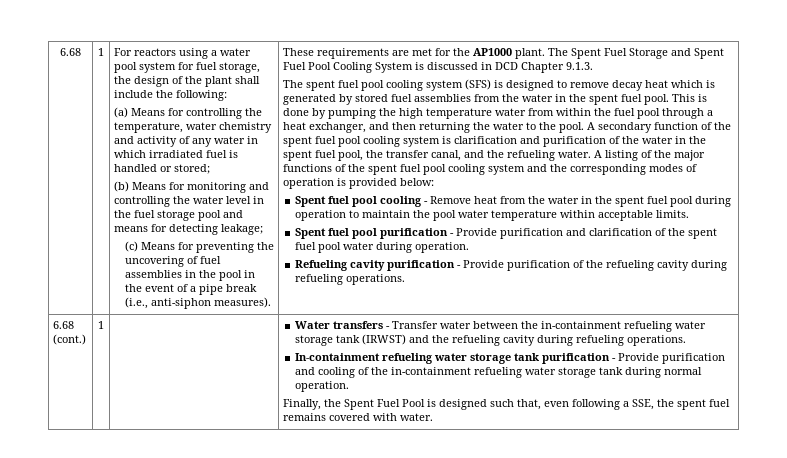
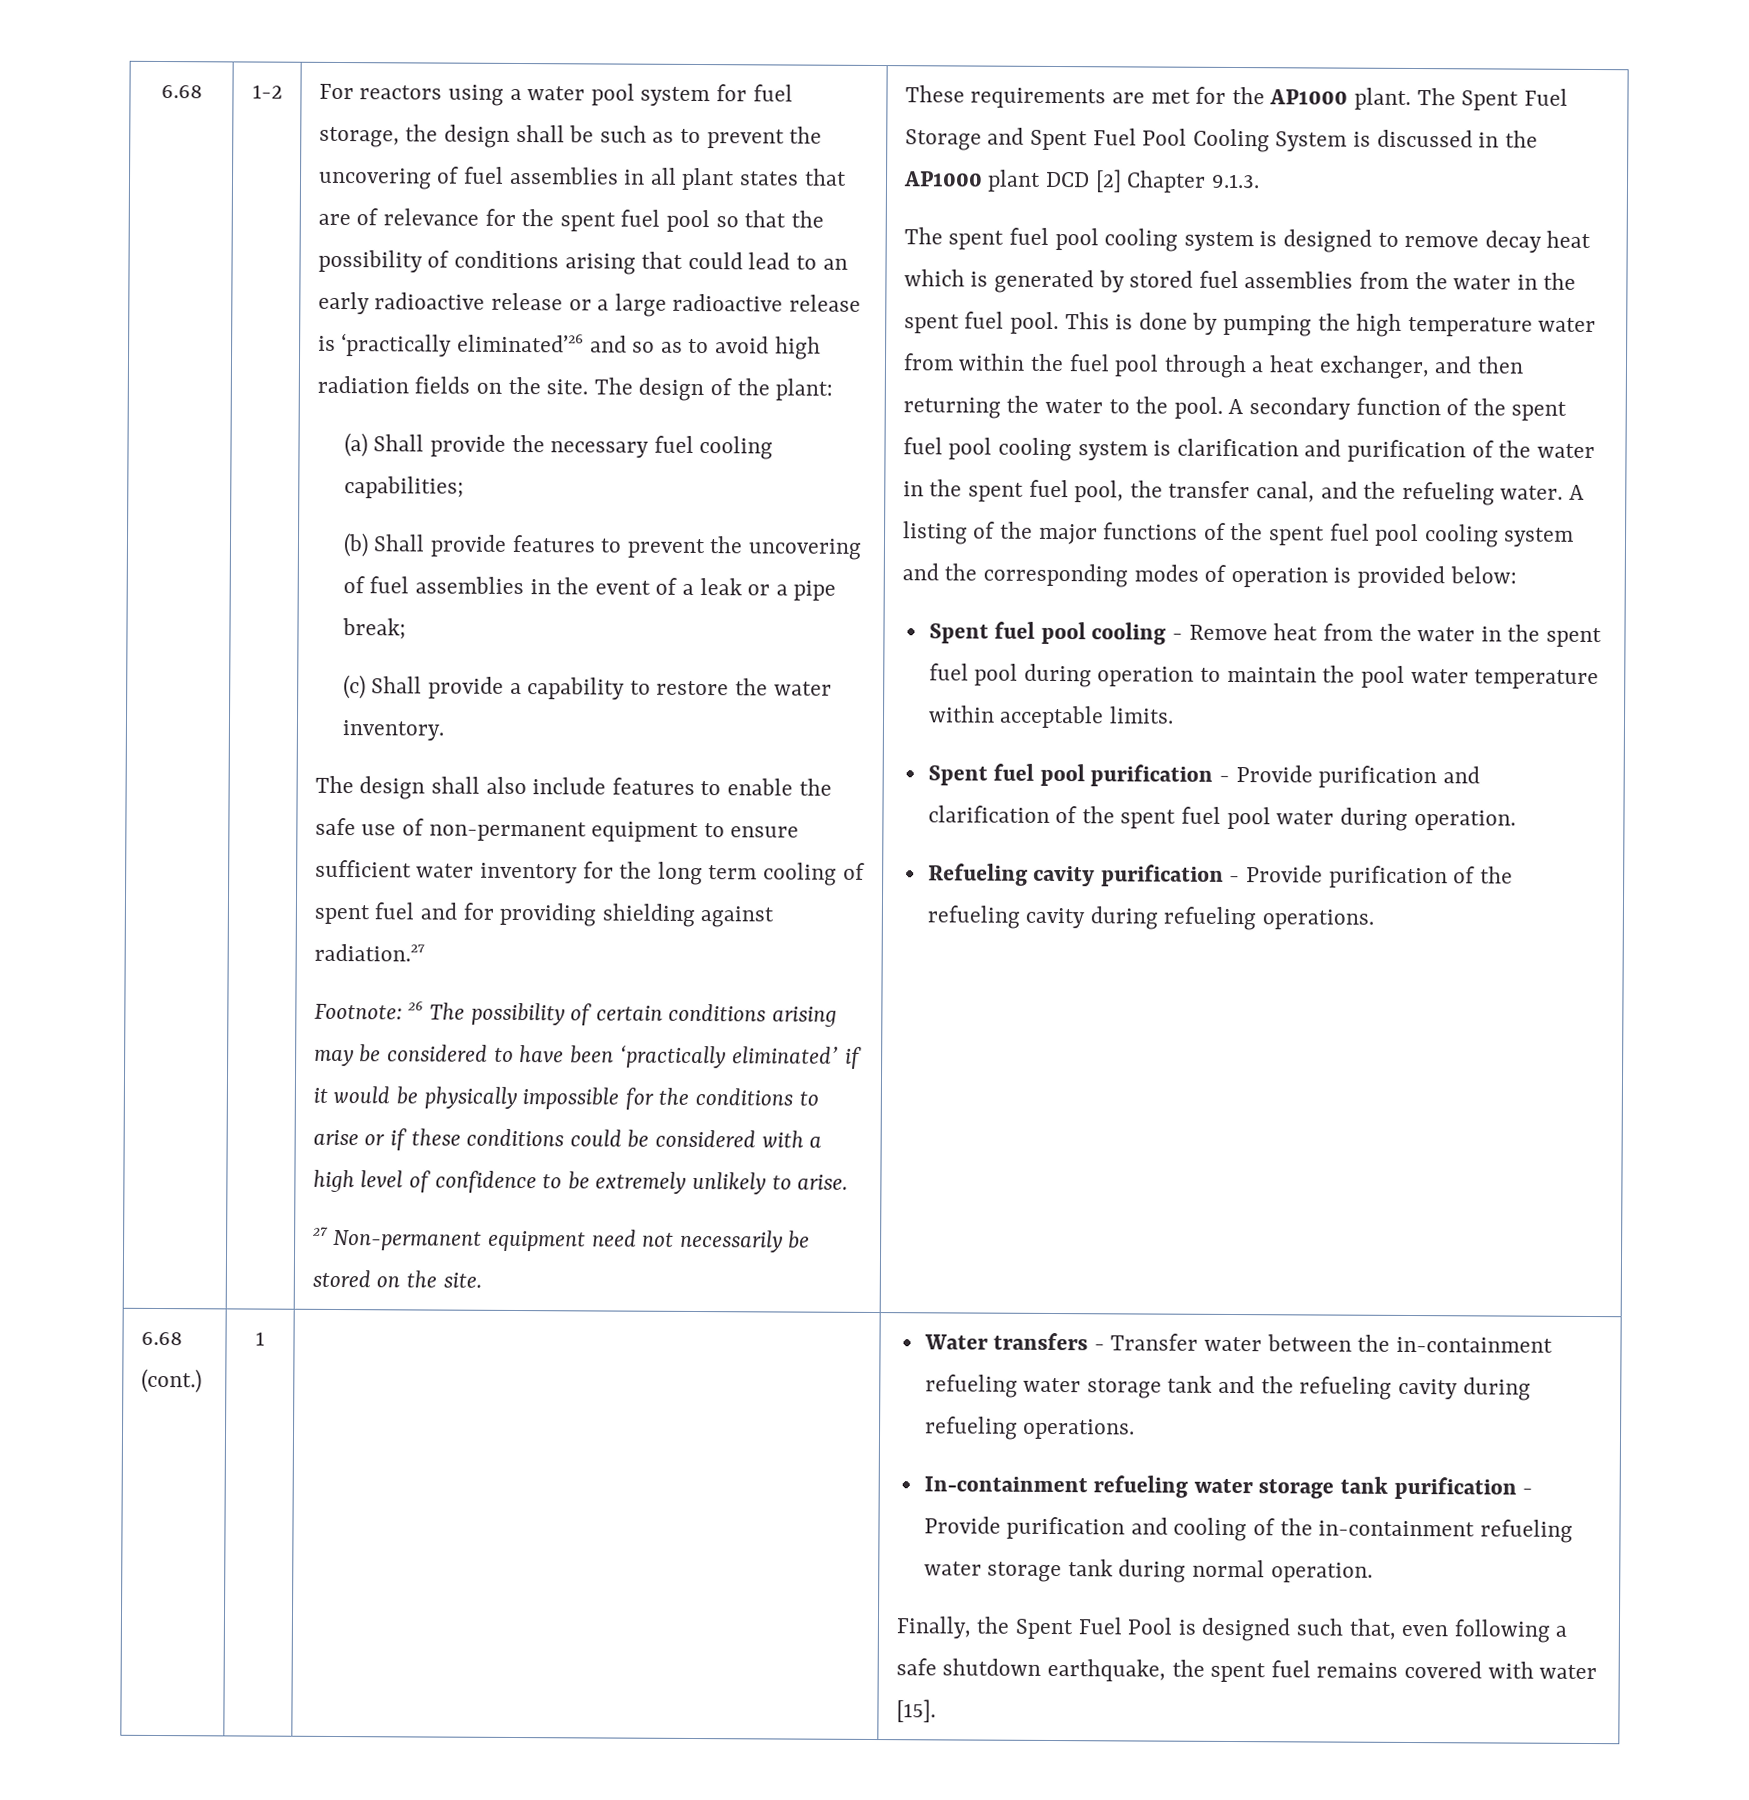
[98,48,104,56] 1 -> [251,84,283,99] 1-2
[171,76,260,87] [113,90,227,101] [113,107,262,119] [113,122,272,133] [113,136,258,147] [113,150,238,158] [113,164,210,174] [113,181,269,193] [113,196,264,207] [113,210,243,221] [113,224,263,235] [125,241,255,253] of the plant shall include the following: // (a) Means for controlling the temperature, water chemistry and activity of any water in which irradiated fuel is handled or stored; // (b) Means for monitoring and controlling the water level in the fuel storage pool and means for detecting leakage; // (c) Means for preventing -> [515,124,823,149] [317,166,847,191] [317,208,824,233] [317,249,848,275] [317,291,861,317] [317,333,821,360] [316,375,834,402] [343,433,774,460] [343,476,464,499] [342,533,706,559] shall be such as to prevent the uncovering of fuel assemblies in all plant states that are of relevance for the spent fuel pool so that the possibility of conditions arising that could lead to an early radioactive release or a large radioactive release is ‘practically eliminated’26 and so as to avoid high radiation fields on the site. The design of the plant: // (a) Shall provide the necessary fuel cooling capabilities; // (b) Shall provide features to prevent
[219,270,256,281] [125,284,258,295] [125,297,272,309] pool in the event of a pipe break (i.e., anti-siphon measures). -> [594,577,837,601] [341,618,406,640] [342,675,832,700] [341,720,444,741] [314,775,832,800] [314,817,800,843] [314,859,865,886] [313,902,775,928] [313,943,425,962] [313,1001,837,1027] [313,1044,862,1069] [312,1085,819,1110] [312,1128,823,1151] [312,1169,849,1195] [311,1226,811,1253] [311,1269,482,1288] event of a leak or a pipe break; // (c) Shall provide a capability to restore the water inventory. // The design shall also include features to enable the safe use of non-permanent equipment to ensure sufficient water inventory for the long term cooling of spent fuel and for providing shielding against radiation.27 // Footnote: 26 The possibility of certain conditions arising may be considered to have been ‘practically eliminated’ if it would be physically impossible for the conditions to arise or if these conditions could be considered with a high level of confidence to be extremely unlikely to arise. // 27 Non-permanent equipment need not necessarily be stored on the site.
[494,62,518,70] DCD -> [1504,130,1538,148] [902,169,1122,193] the AP1000 plant DCD [2]
[464,79,491,90] (SFS) -> (1254, 241) none
[361,334,406,345] (IRWST) -> (1213, 1384) none
[631,399,654,410] SSE, -> [895,1658,1166,1682] safe shutdown earthquake,
[399,413,433,421] water. -> [1539,1664,1598,1680] [895,1699,936,1723] water [15].

